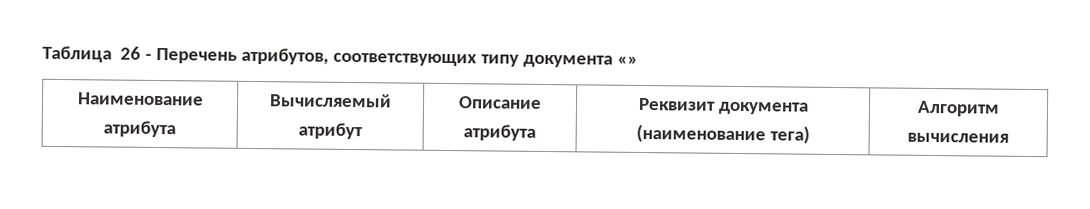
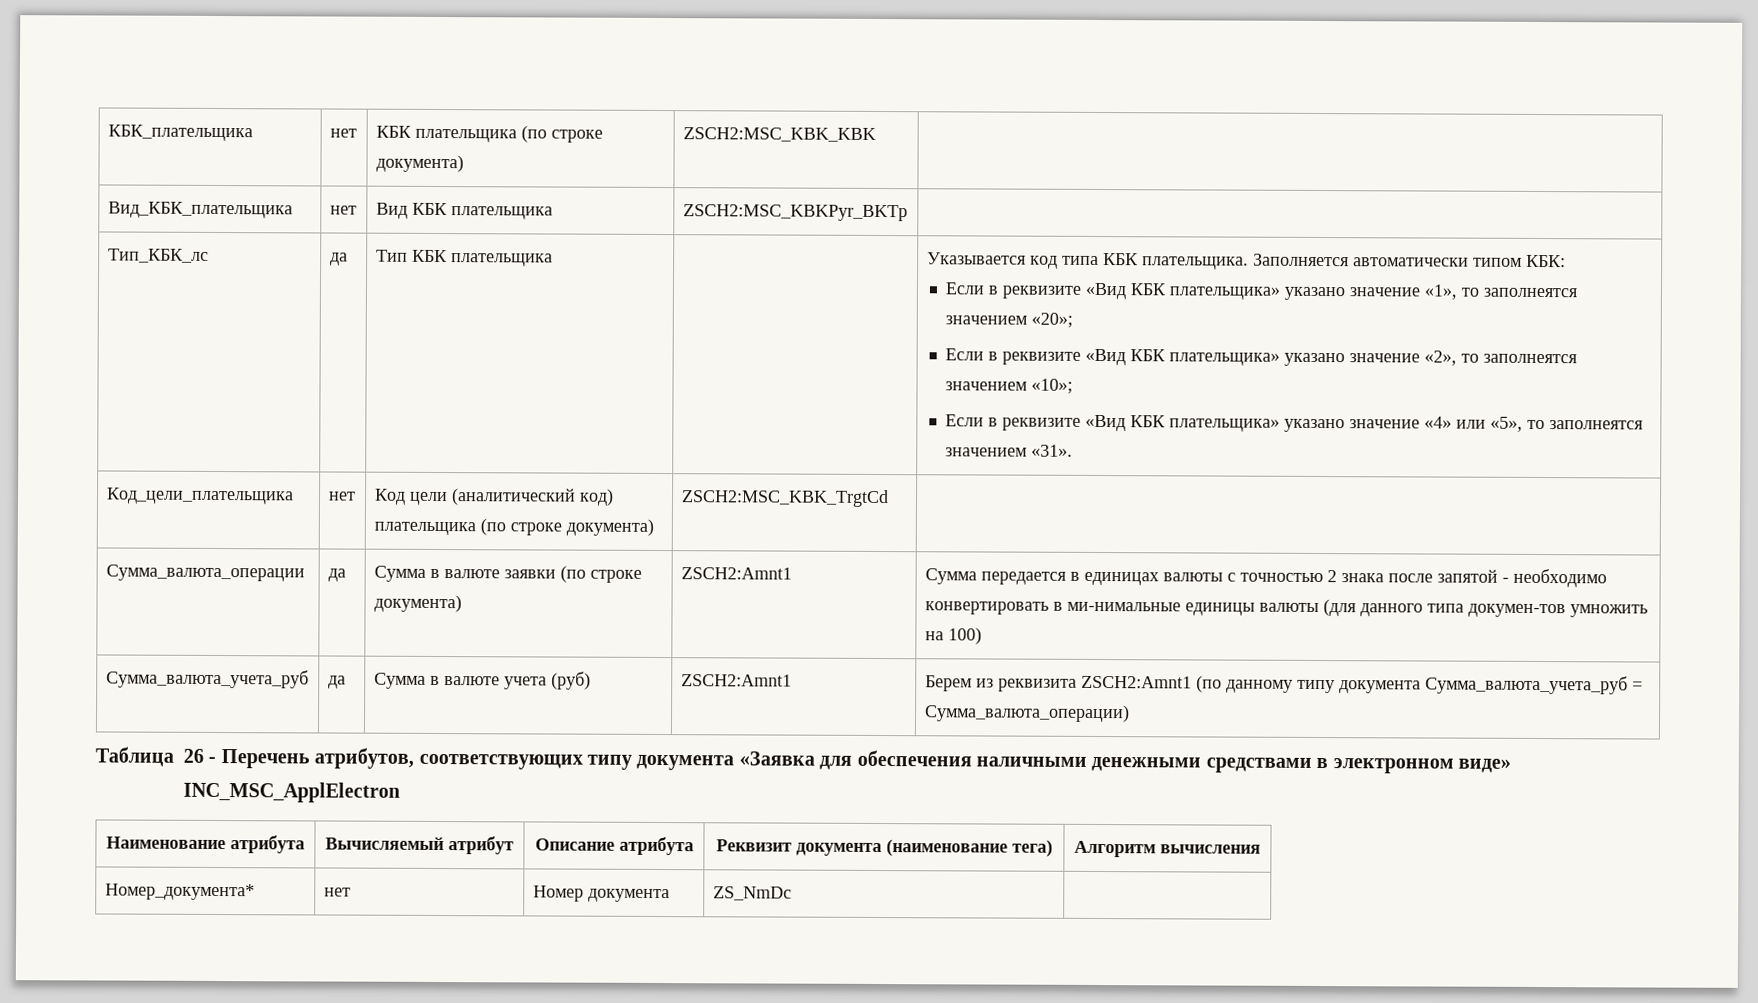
(42, 54) none -> [107,124,253,142] [329,128,357,138] [375,125,603,143] [375,154,464,173] [682,127,876,142] [107,201,293,219] [329,205,357,215] [375,202,553,220] [682,204,908,222] [107,248,209,263] [329,252,348,266] [375,249,553,267] [926,252,1566,270] [945,282,1578,301] [945,312,1074,328] [945,348,1578,367] [945,378,1074,394] [945,414,1644,433] [945,444,1074,457] [105,487,294,505] [327,491,356,501] [373,488,614,506] [373,518,654,536] [680,489,889,508] [105,564,305,582] [327,568,346,582] [373,565,642,583] [373,594,462,613] [680,567,792,580] [924,568,1607,588] [924,599,1648,618] [924,627,982,645] [105,669,309,689] [327,675,346,689] [373,671,591,690] [680,674,792,687] [924,675,1643,695] [924,704,1130,723] КБК_плательщика | нет | КБК плательщика (по строке документа) | ZSCH2:MSC_KBK_KBK | // Вид_КБК_плательщика | нет | Вид КБК плательщика | ZSCH2:MSC_KBKPyr_BKTp | // Тип_КБК_лс | да | Тип КБК плательщика | | Указывается код типа КБК плательщика. Заполняется автоматически типом КБК: // Если в реквизите «Вид КБК плательщика» указано значение «1», то заполнеятся значением «20»; // Если в реквизите «Вид КБК плательщика» указано значение «2», то заполнеятся значением «10»; // Если в реквизите «Вид КБК плательщика» указано значение «4» или «5», то заполнеятся значением «31». // Код_цели_плательщика | нет | Код цели (аналитический код) плательщика (по строке документа) | ZSCH2:MSC_KBK_TrgtCd | // Сумма_валюта_операции | да | Сумма в валюте заявки (по строке документа) | ZSCH2:Amnt1 | Сумма передается в единицах валюты с точностью 2 знака после запятой - необходимо конвертировать в ми-нимальные единицы валюты (для данного типа докумен-тов умножить на 100) // Сумма_валюта_учета_руб | да | Сумма в валюте учета (руб) | ZSCH2:Amnt1 | Берем из реквизита ZSCH2:Amnt1 (по данному типу документа Сумма_валюта_учета_руб = Сумма_валюта_операции) //
[617,55,639,65] «» -> [738,749,1512,774] [183,781,400,803] «Заявка для обеспечения наличными денежными средствами в электронном виде» INC_MSC_ApplElectron
(1009, 137) none -> [104,883,255,901] [323,887,351,897] [532,885,670,903] [712,886,792,901] // Номер_документа* | нет | Номер документа | ZS_NmDc |

